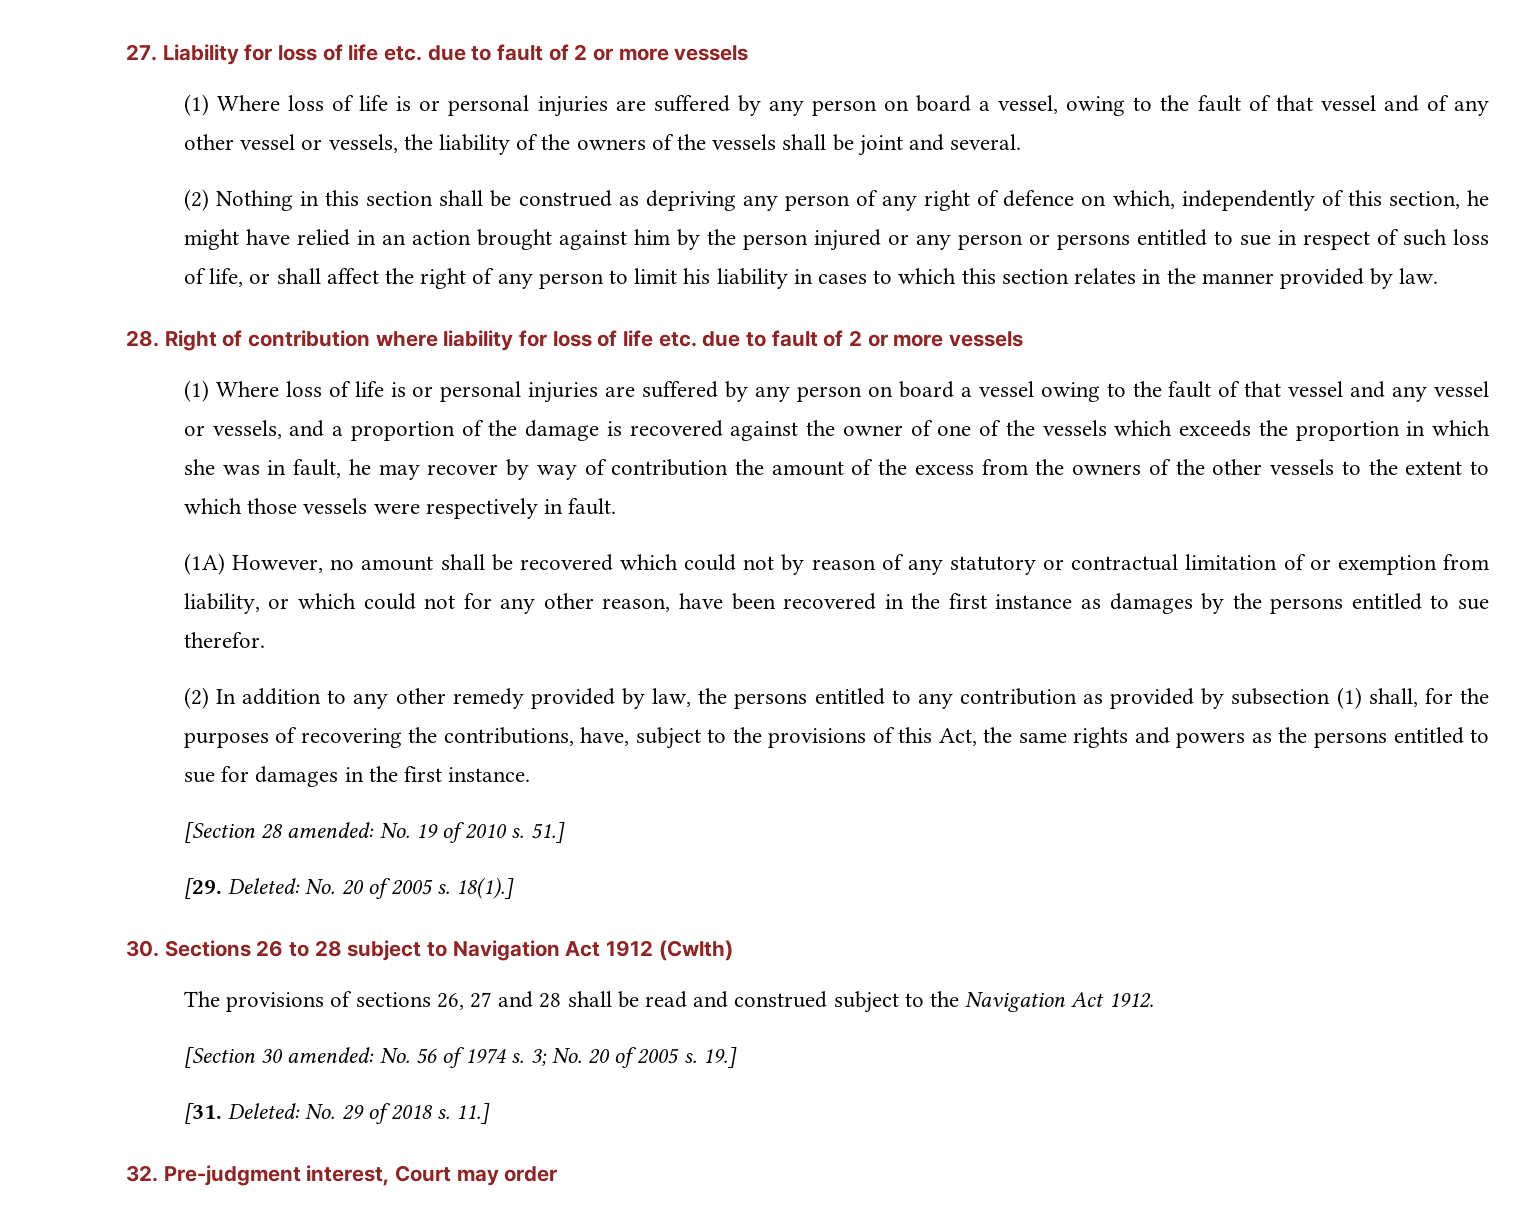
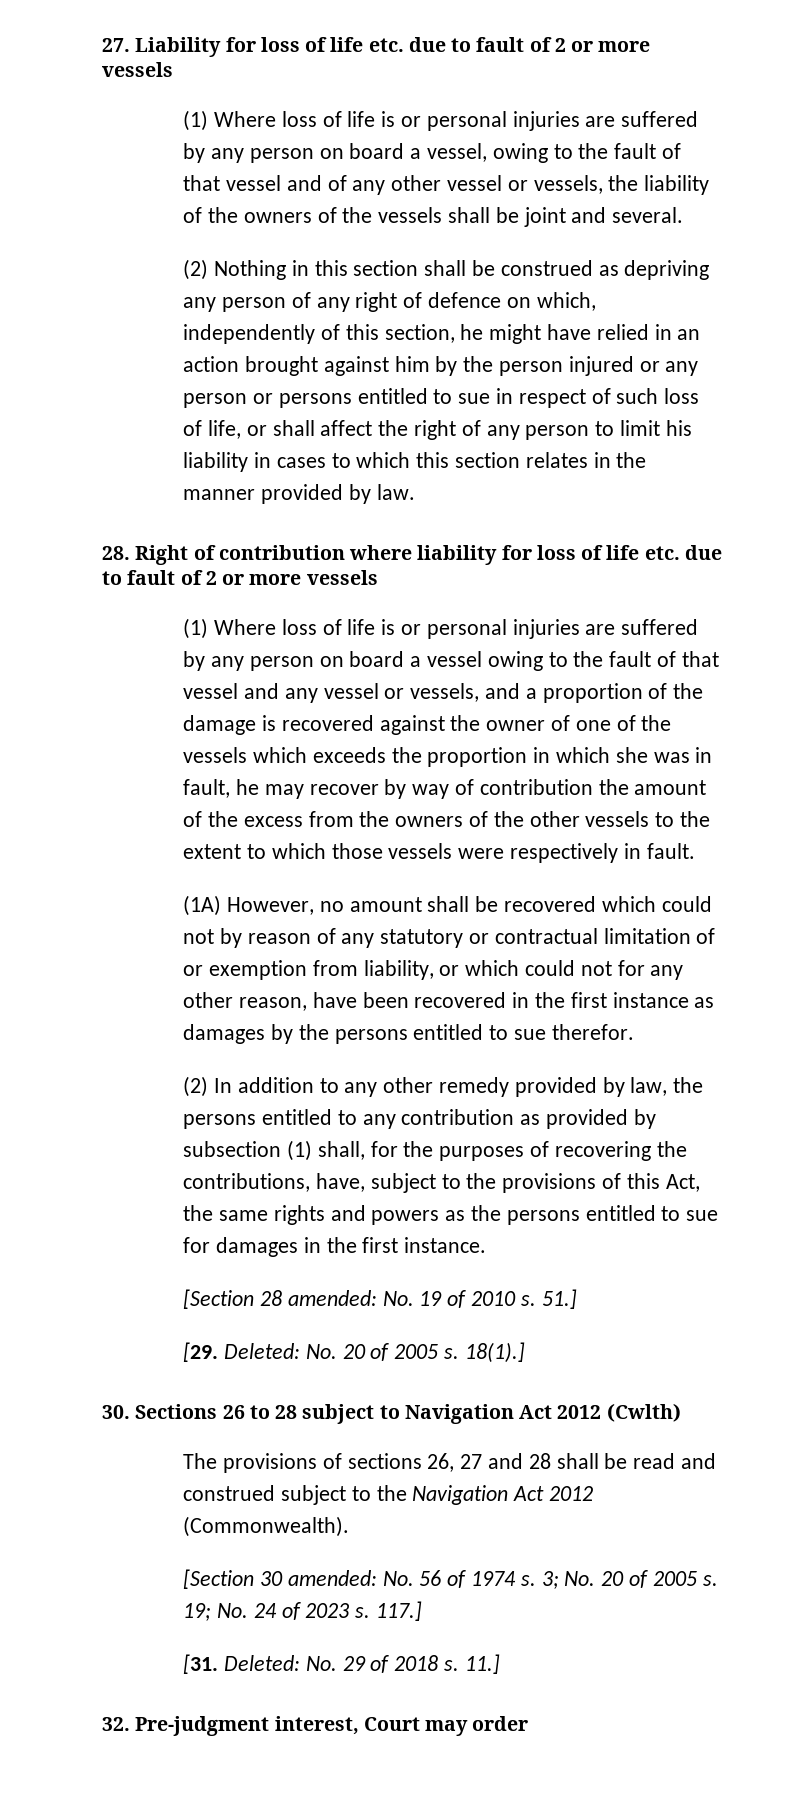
[606,940,654,957] 1912 -> [557,1405,602,1419] 2012
[1108,992,1154,1008] 1912. -> [549,1486,594,1501] [183,1516,350,1537] 2012 (Commonwealth).
[702,1047,737,1068] 19.] -> [183,1601,423,1621] 19; No. 24 of 2023 s. 117.]

